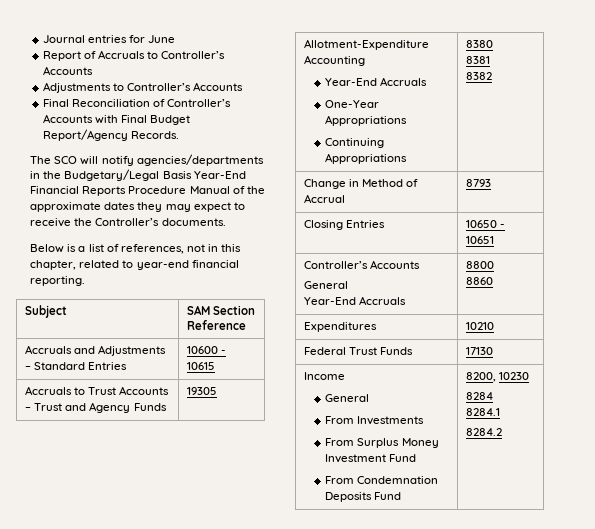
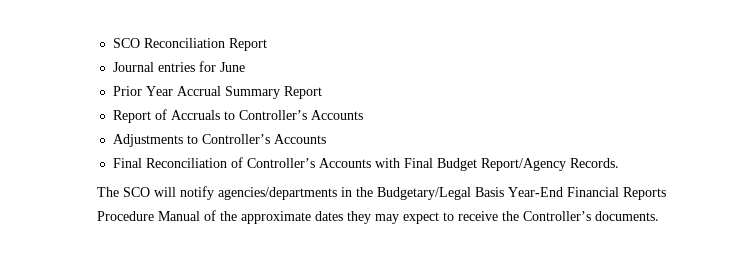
(42, 39) none -> [112,38,267,51] SCO Reconciliation Report //
(176, 39) none -> [112,86,322,99] // Prior Year Accrual Summary Report
[30,244,242,254] [30,260,239,270] [30,276,86,286] [25,305,68,318] [187,305,256,315] [187,320,247,330] [25,345,167,356] [25,362,128,370] [187,346,227,354] [187,362,216,370] [25,386,170,395] [25,402,167,413] [187,387,218,395] [304,39,430,50] [304,55,366,66] [325,77,428,86] [325,100,380,108] [325,115,408,126] [325,138,385,148] [325,153,408,164] [466,40,494,48] [466,56,491,64] [466,72,493,80] [304,179,419,189] [304,194,346,203] [466,179,492,187] [304,220,386,230] [466,220,506,228] [466,236,495,244] [304,260,421,269] [304,281,349,289] [304,296,407,305] [466,261,495,269] [466,277,494,285] [304,322,378,332] [466,322,495,330] [304,347,414,355] [466,347,494,355] [304,372,346,380] [325,394,370,402] [325,416,425,425] [325,438,439,448] [325,454,417,463] [325,476,439,484] [325,492,402,502] [466,372,530,382] [466,392,494,400] [466,408,501,416] [466,428,503,436] // Below is a list of references, not in this chapter, related to year-end financial reporting. // Subject | SAM Section Reference // Accruals and Adjustments – Standard Entries | 10600 - 10615 // Accruals to Trust Accounts – Trust and Agency Funds | 19305 // Allotment-Expenditure Accounting // Year-End Accruals // One-Year Appropriations // Continuing Appropriations | 8380 // 8381 // 8382 // Change in Method of Accrual | 8793 // Closing Entries | 10650 - 10651 // Controller’s Accounts // General // Year-End Accruals | 8800 // 8860 // Expenditures | 10210 // Federal Trust Funds | 17130 // Income // General // From Investments // From Surplus Money Investment Fund // From Condemnation Deposits Fund | 8200, 10230 // 8284 // 8284.1 // 8284.2 -> (660, 216) none

